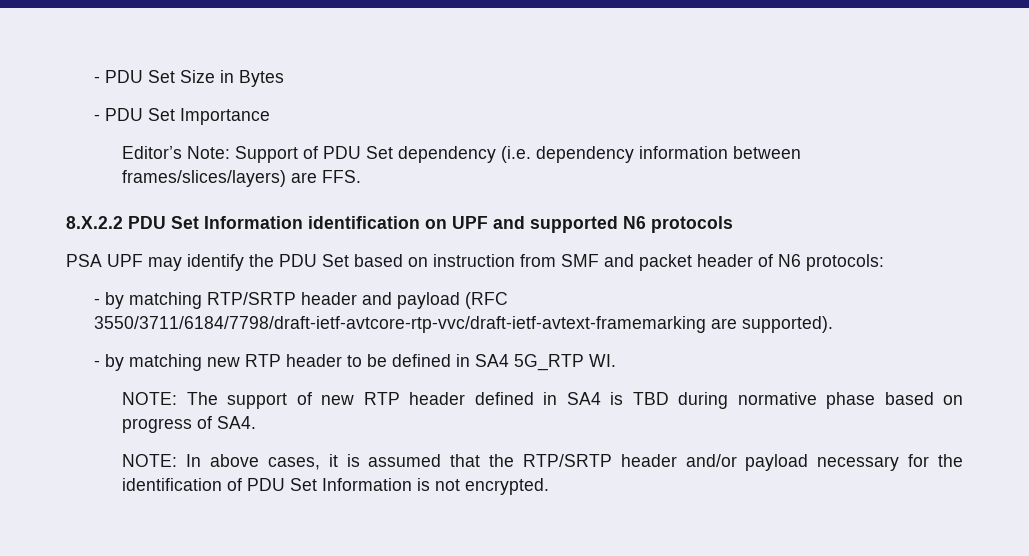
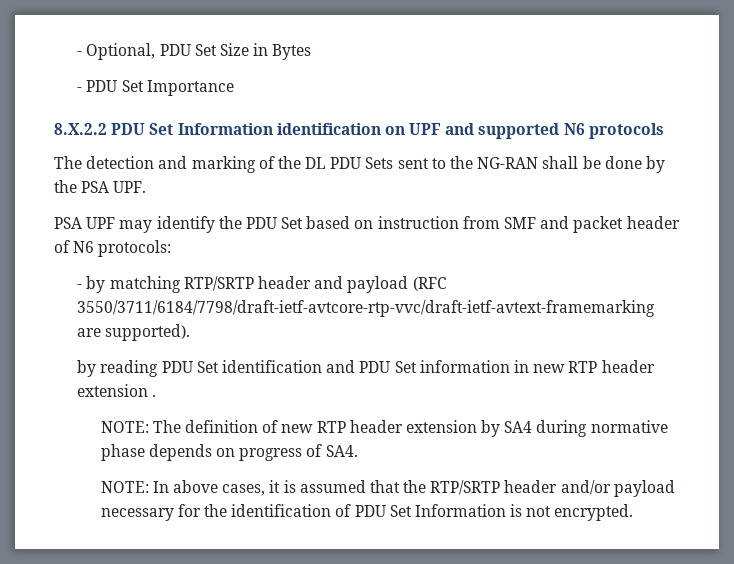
[94,76,101,83] - -> [77,43,156,60] - Optional,
[122,146,802,163] [122,170,362,187] // Editor’s Note: Support of PDU Set dependency (i.e. dependency information between frames/slices/layers) are FFS. -> (234, 88) none
(733, 224) none -> [54,156,665,173] [54,180,147,193] // The detection and marking of the DL PDU Sets sent to the NG-RAN shall be done by the PSA UPF.
[94,354,617,371] - by matching new RTP header to be defined in SA4 5G_RTP WI. -> [77,360,655,377] [77,384,157,397] by reading PDU Set identification and PDU Set information in new RTP header extension .
[227,393,288,409] support -> [184,420,258,433] definition
[474,392,669,405] defined in SA4 is TBD -> [405,420,533,437] extension by SA4
[884,392,934,405] based -> [148,444,212,461] depends

